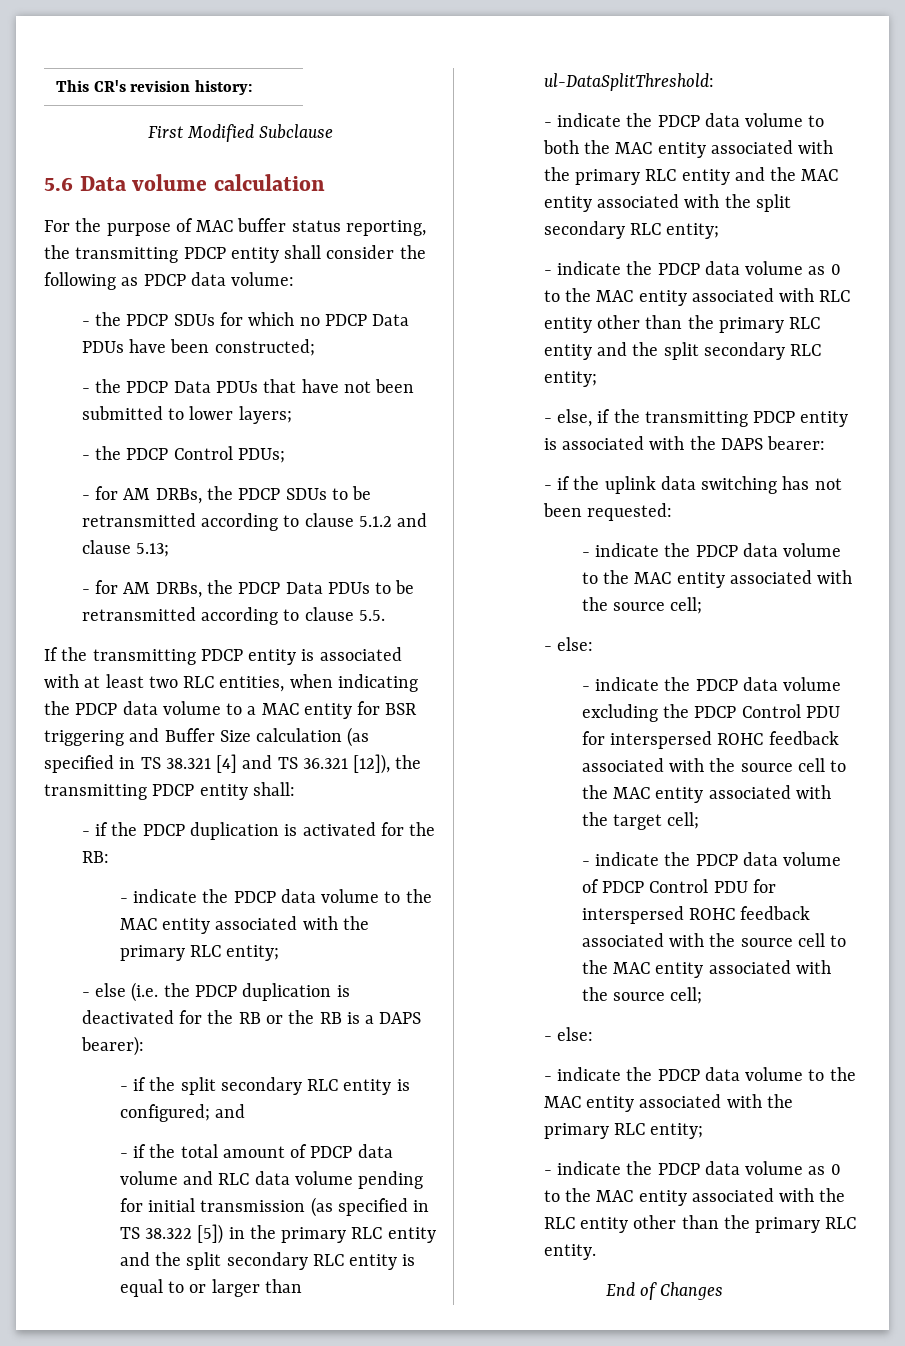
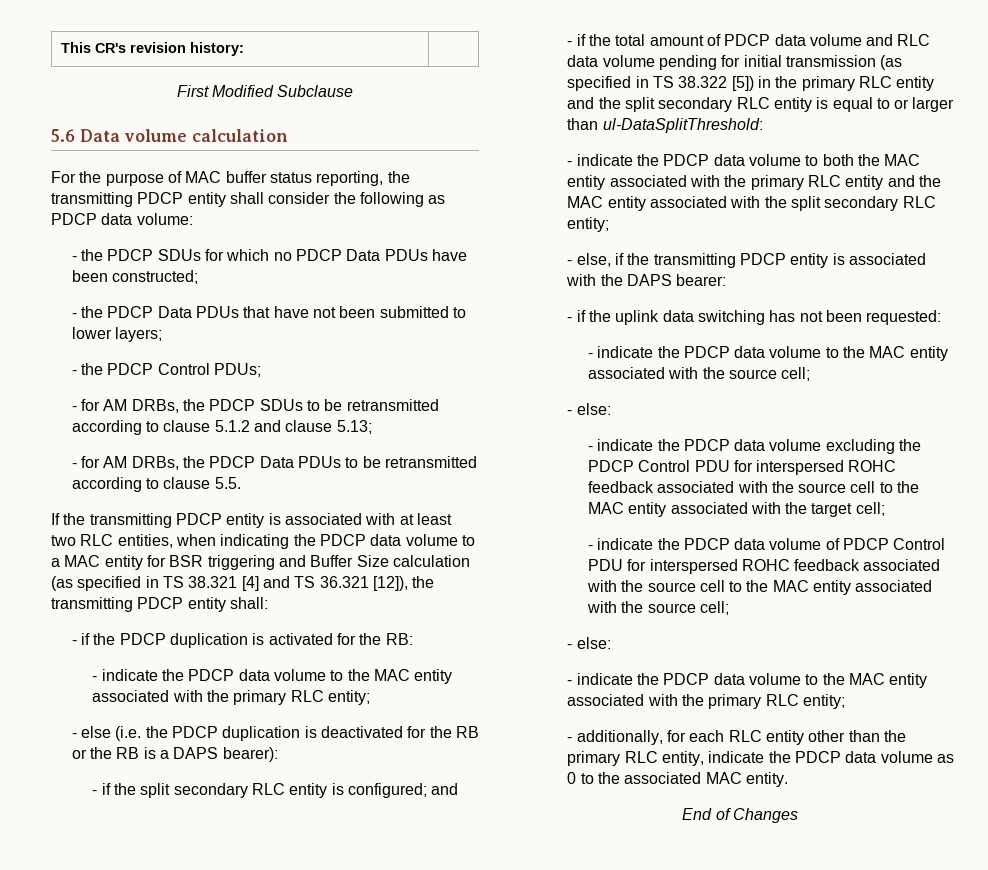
[543,261,841,275] [543,288,851,306] [543,315,821,333] [543,342,822,360] [543,371,597,387] // - indicate the PDCP data volume as 0 to the MAC entity associated with RLC entity other than the primary RLC entity and the split secondary RLC entity; -> (610, 224) none
[557,1161,841,1175] [543,1188,846,1206] [543,1215,857,1233] indicate the PDCP data volume as 0 to the MAC entity associated with the RLC entity other than the primary RLC -> [576,730,906,745] [567,751,954,766] [567,772,742,784] additionally, for each RLC entity other than the primary RLC entity, indicate the PDCP data volume as 0 to the associated MAC

